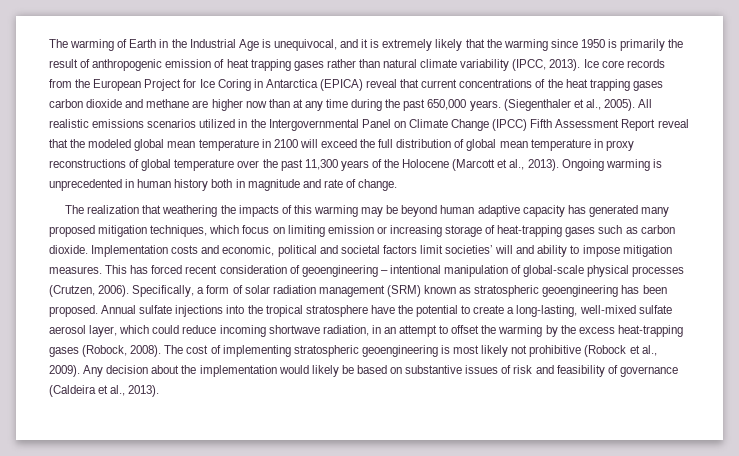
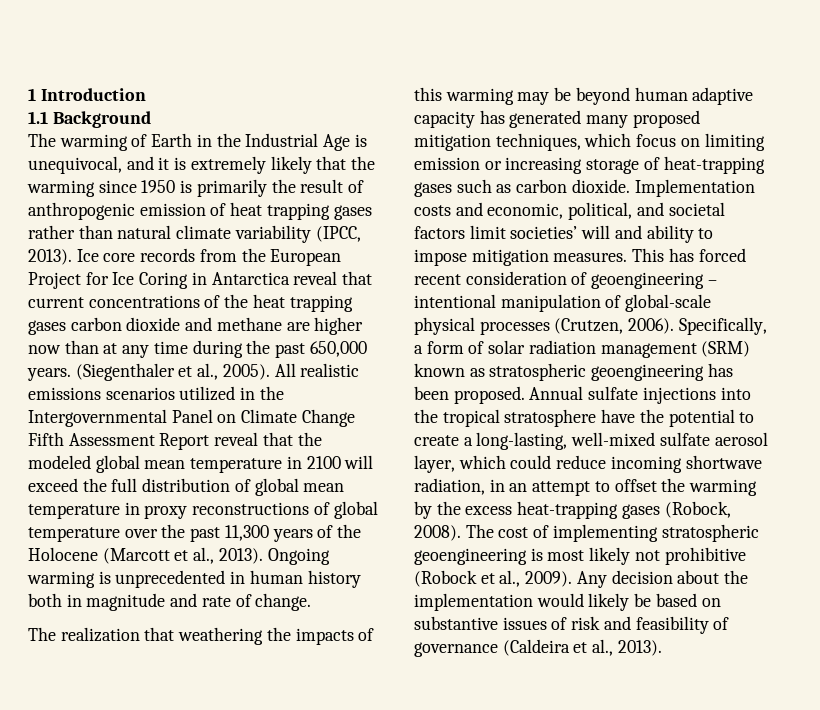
(49, 43) none -> [28,88,146,101] [28,111,151,128] 1 Introduction // 1.1 Background //
[319,79,363,91] (EPICA) -> (290, 278) none
[492,119,528,131] (IPCC) -> (355, 418) none
[277,245,317,257] political -> [568,202,633,220] political,

